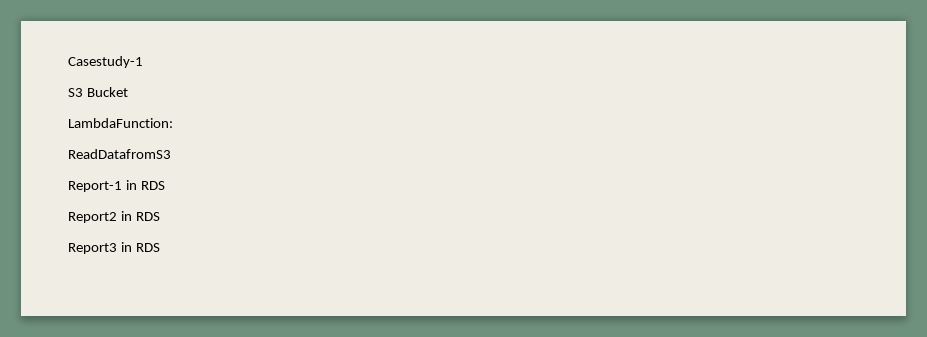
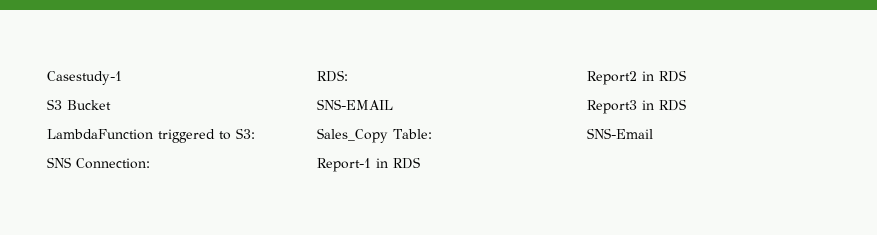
[68,118,173,128] [68,149,171,159] LambdaFunction: // ReadDatafromS3 -> [47,128,255,143] [47,157,150,169] [317,70,348,82] [317,99,393,110] [317,128,432,143] LambdaFunction triggered to S3: // SNS Connection: // RDS: // SNS-EMAIL // Sales_Copy Table:
(160, 247) none -> [587,128,653,139] // SNS-Email

